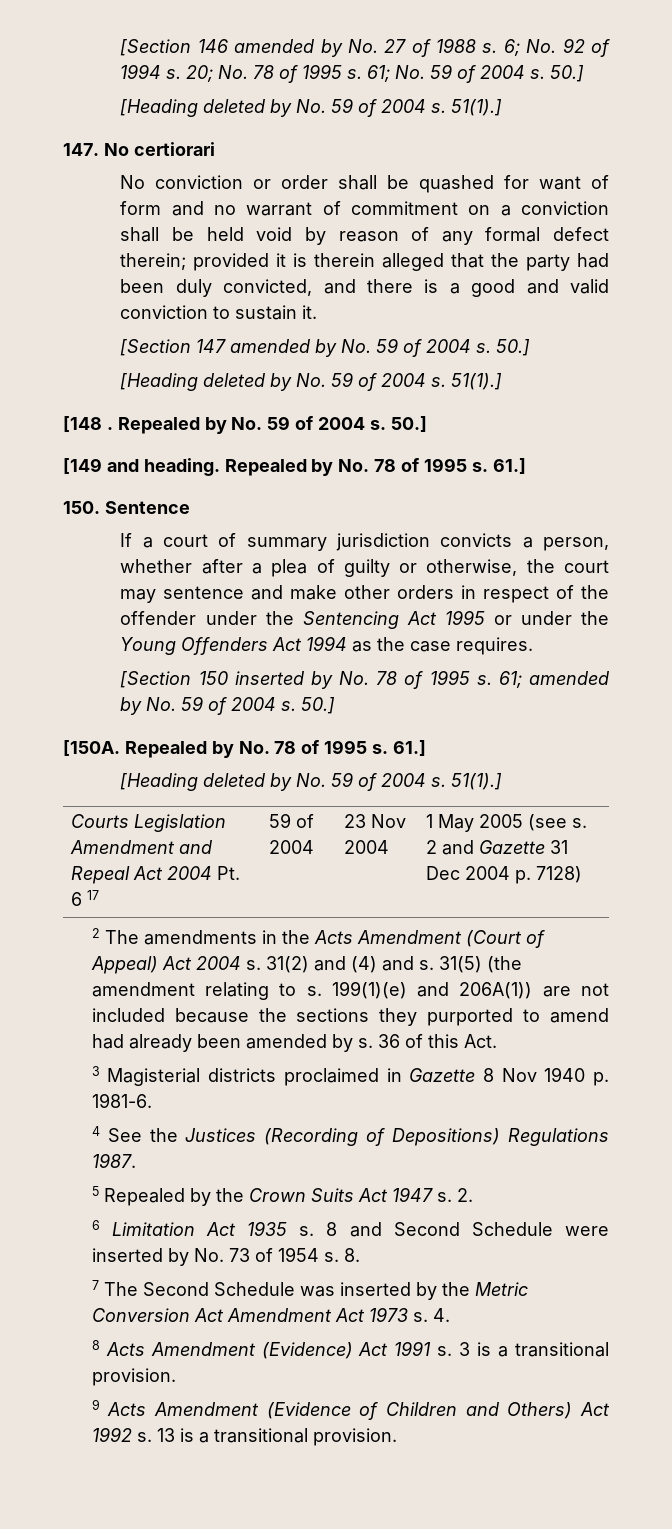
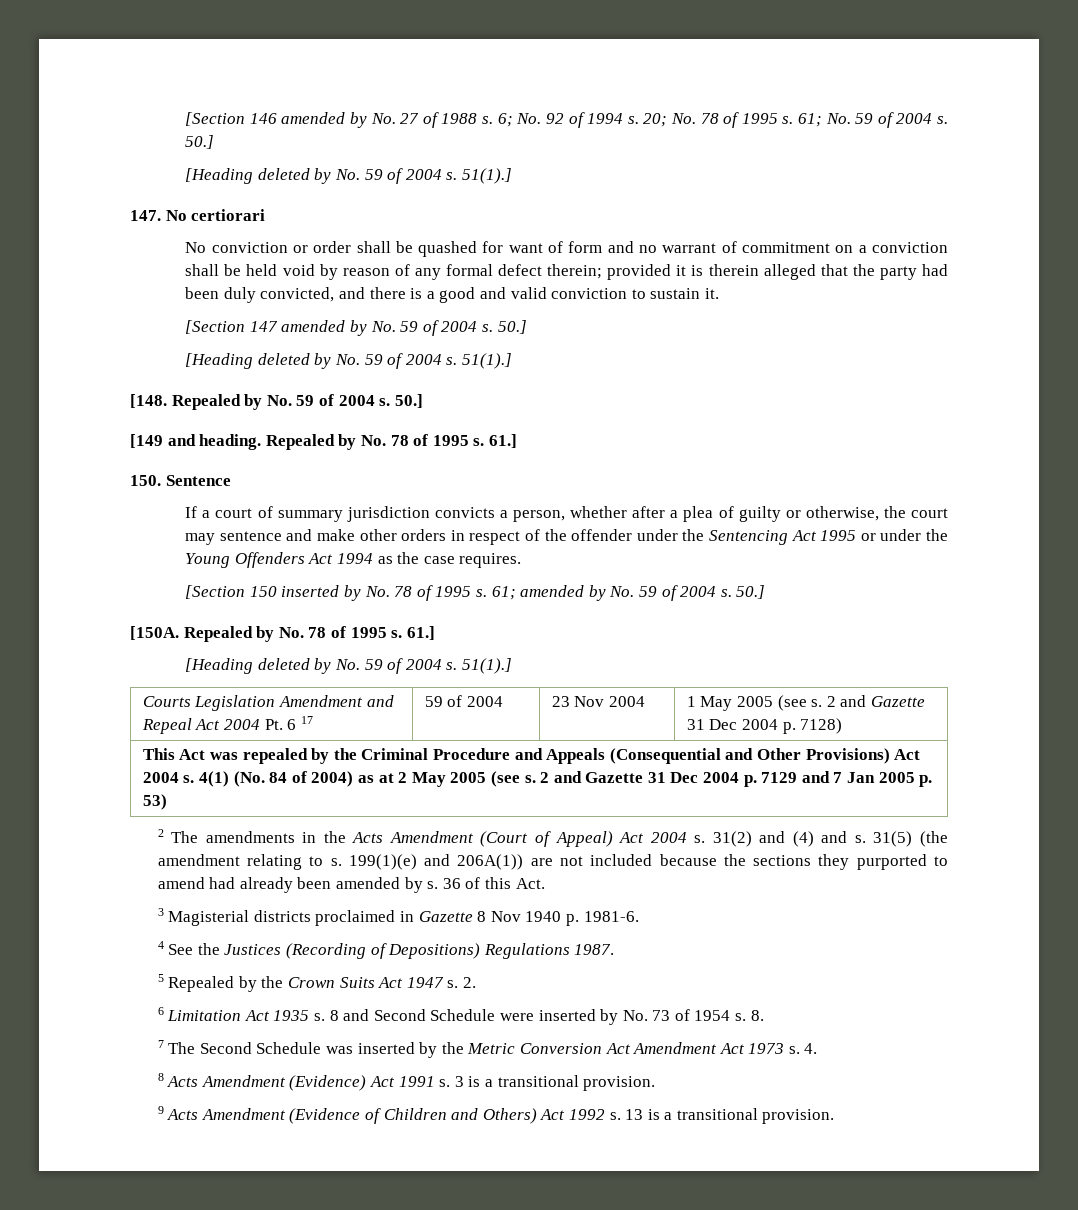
[63,416,113,433] [148 . -> [130,394,167,408] [148.
(582, 874) none -> [142,748,921,764] [142,771,933,787] [142,794,167,810] // This Act was repealed by the Criminal Procedure and Appeals (Consequential and Other Provisions) Act 2004 s. 4(1) (No. 84 of 2004) as at 2 May 2005 (see s. 2 and Gazette 31 Dec 2004 p. 7129 and 7 Jan 2005 p. 53)

